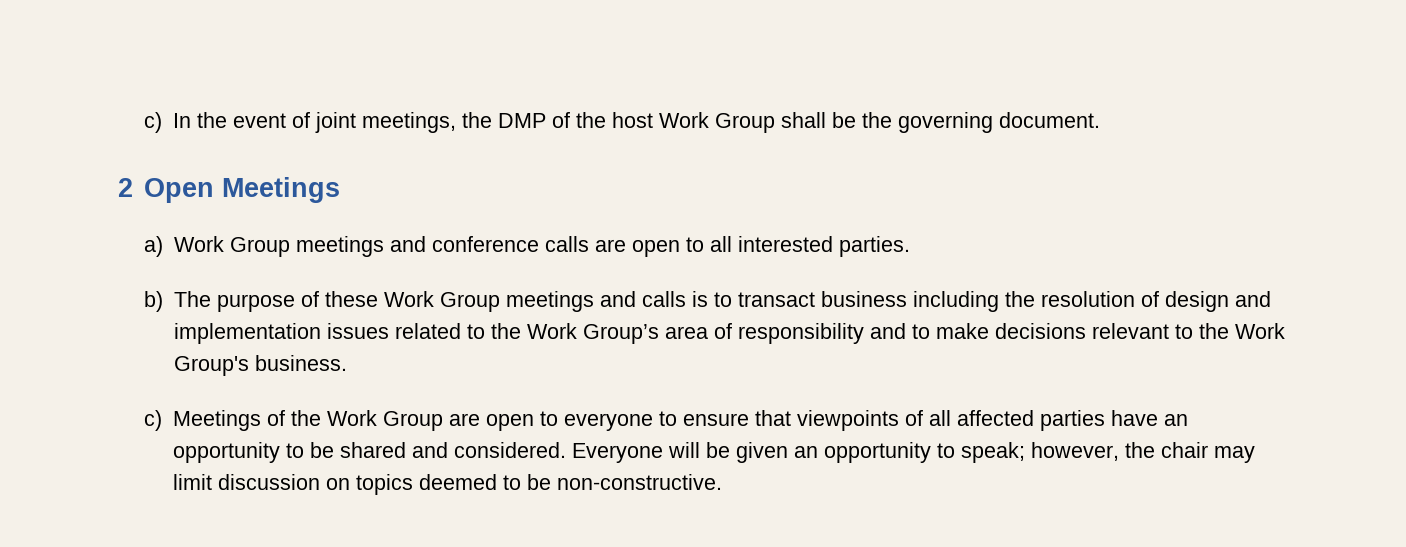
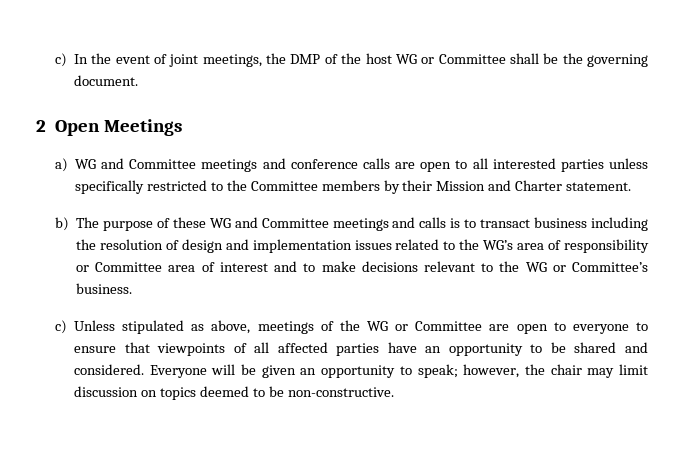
[658,112,775,133] Work Group -> [395,54,506,64] WG or Committee
[173,236,290,257] Work Group -> [75,158,197,169] WG and Committee
[838,236,910,257] parties. -> [560,158,648,172] [75,180,632,194] parties unless specifically restricted to the Committee members by their Mission and Charter statement.
[383,291,500,312] Work Group -> [209,217,329,228] WG and Committee
[526,323,659,344] Work Group’s -> [483,240,514,250] WG’s
(864, 333) none -> [76,262,268,272] or Committee area of interest
[1234,323,1285,339] [173,356,249,376] Work Group's -> [525,262,648,272] WG or Committee’s
[172,410,443,431] Meetings of the Work Group -> [74,320,483,334] Unless stipulated as above, meetings of the WG or Committee

